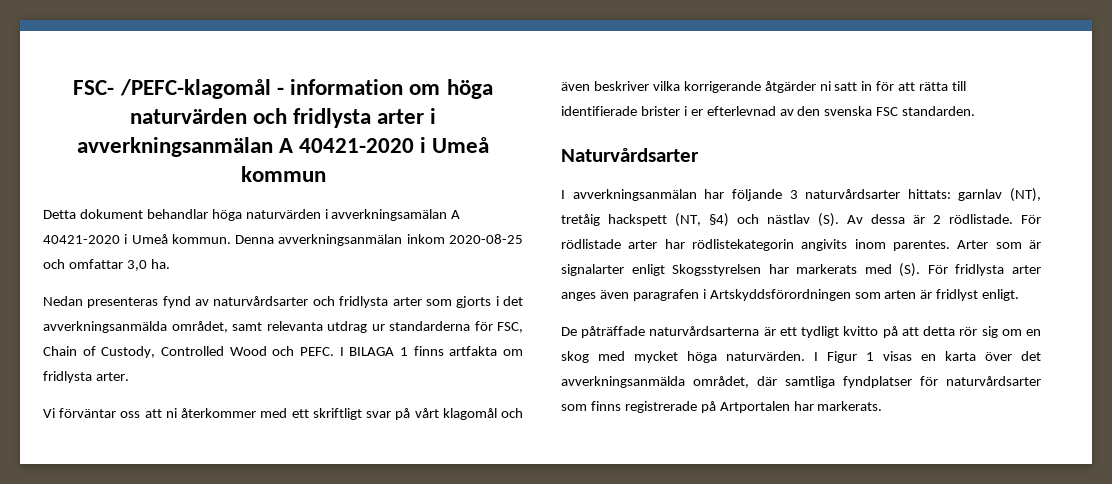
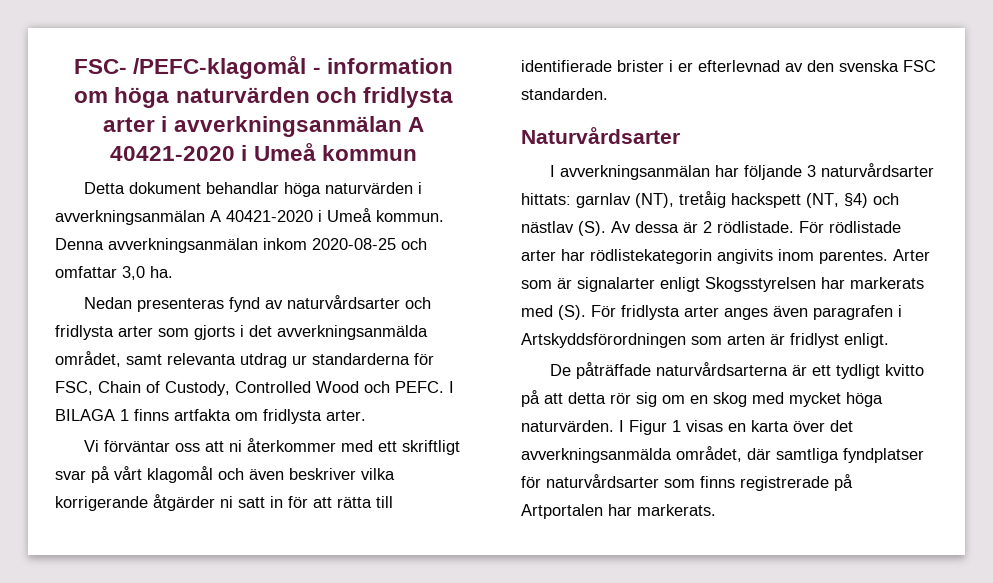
[331,209,448,221] avverkningsamälan -> [55,210,205,225] avverkningsanmälan

